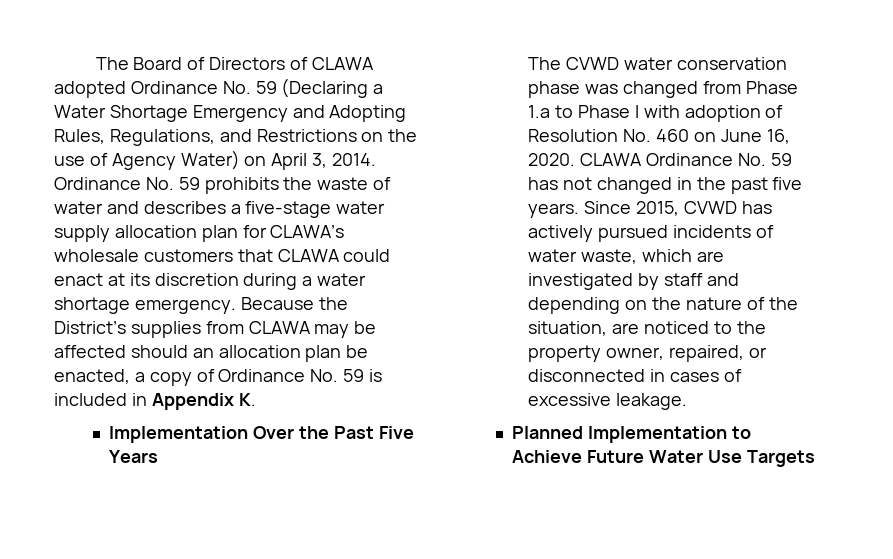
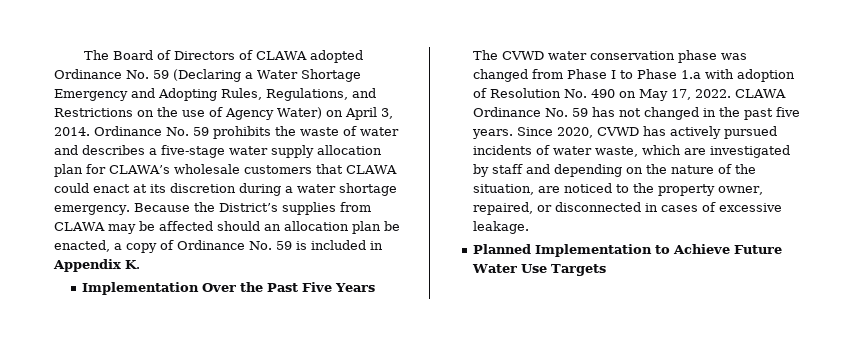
[528,105,551,118] 1.a -> [611,70,617,79] I
[634,105,639,118] I -> [681,70,702,79] 1.a
[655,129,790,144] [528,153,576,166] 460 on June 16, 2020. -> [591,89,732,101] 490 on May 17, 2022.
[635,201,679,216] 2015, -> [557,127,594,138] 2020,

